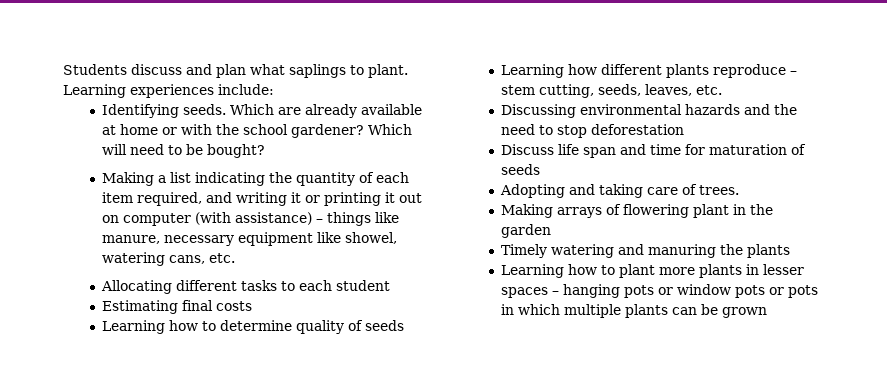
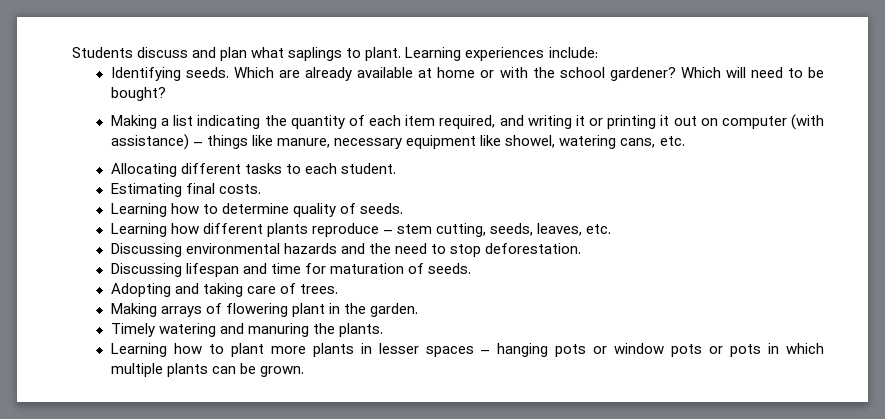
[336,280,391,291] student -> [341,163,397,174] student.
[216,301,253,311] costs -> [219,184,262,194] costs.
[365,320,405,331] seeds -> [360,203,404,214] seeds.
[591,124,685,135] [501,144,617,158] deforestation // Discuss life span -> [485,243,582,254] [110,263,240,277] deforestation. // Discussing lifespan
[501,164,541,175] seeds -> [428,263,472,274] seeds.
[501,224,552,238] garden -> [370,303,419,317] garden.
[747,244,791,258] plants -> [339,323,384,337] plants.
[722,307,768,318] grown -> [260,366,305,377] grown.

